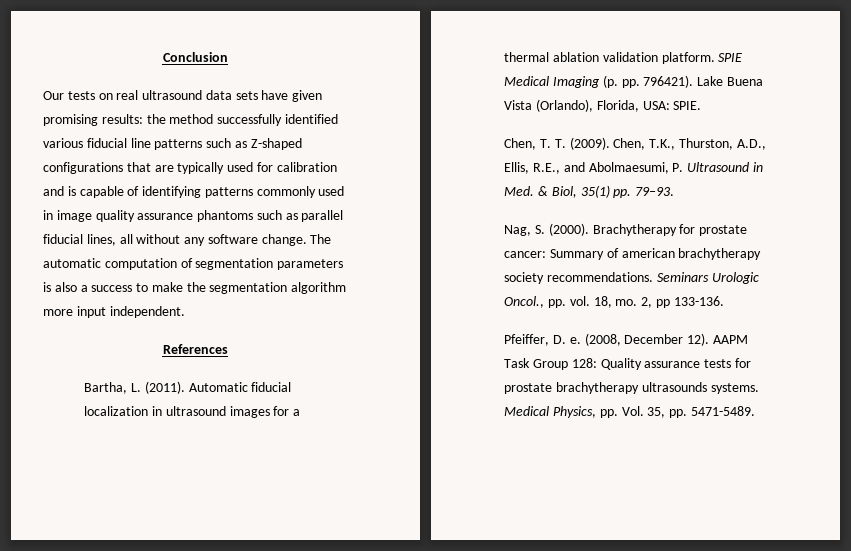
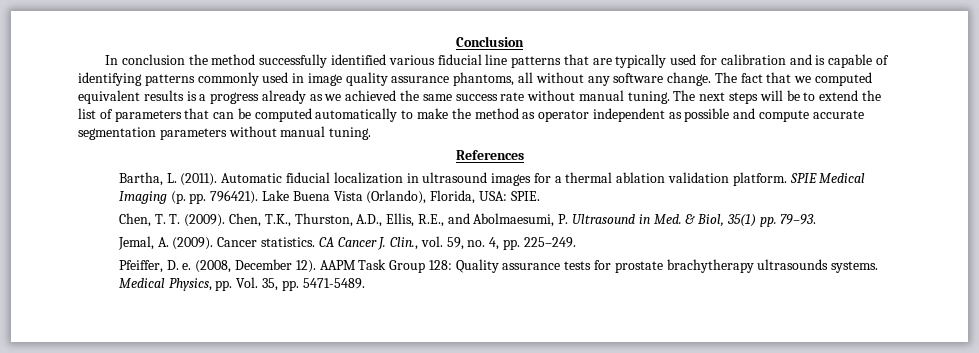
[43,90,323,102] [43,114,143,126] Our tests on real ultrasound data sets have given promising results: -> [105,54,185,65] In conclusion
[206,138,302,150] [43,162,123,174] such as Z-shaped configurations -> (562, 62) none
[197,210,344,222] [43,234,116,246] phantoms such as parallel fiducial lines, -> [453,72,515,86] phantoms,
[43,258,344,270] [43,282,347,294] [43,306,185,318] automatic computation of segmentation parameters is also a success to make the segmentation algorithm more input independent. -> [740,72,873,86] [78,90,881,104] [78,108,864,122] [78,126,372,140] fact that we computed equivalent results is a progress already as we achieved the same success rate without manual tuning. The next steps will be to extend the list of parameters that can be computed automatically to make the method as operator independent as possible and compute accurate segmentation parameters without manual tuning.
[504,223,748,236] [504,248,762,260] [504,272,759,284] [504,296,724,308] Nag, S. (2000). Brachytherapy for prostate cancer: Summary of american brachytherapy society recommendations. Seminars Urologic Oncol., pp. vol. 18, mo. 2, pp 133-136. -> [117,236,576,250] Jemal, A. (2009). Cancer statistics. CA Cancer J. Clin., vol. 59, no. 4, pp. 225–249.

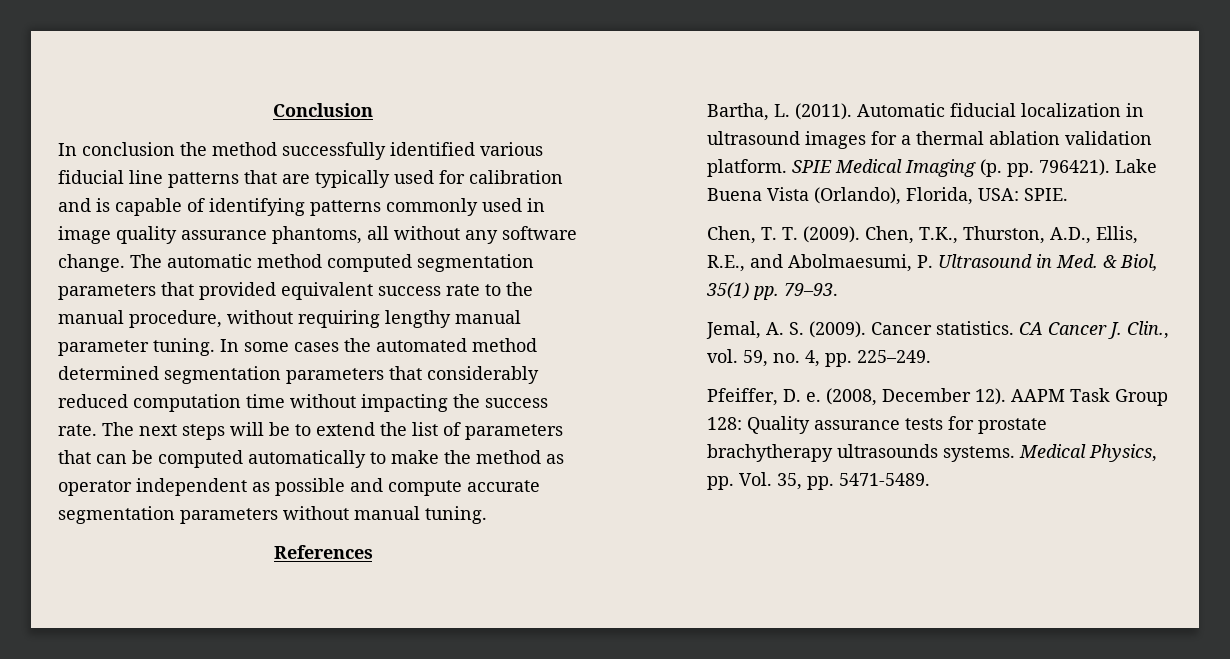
[740,72,873,86] [78,90,670,104] fact that we computed equivalent results is a progress already as we achieved the same success rate without manual tuning. -> [167,254,534,272] [58,282,533,300] [58,310,521,328] [58,338,537,356] [58,366,539,384] [58,394,548,412] [58,424,97,436] automatic method computed segmentation parameters that provided equivalent success rate to the manual procedure, without requiring lengthy manual parameter tuning. In some cases the automated method determined segmentation parameters that considerably reduced computation time without impacting the success rate.
(169, 242) none -> [788,322,804,335] S.

